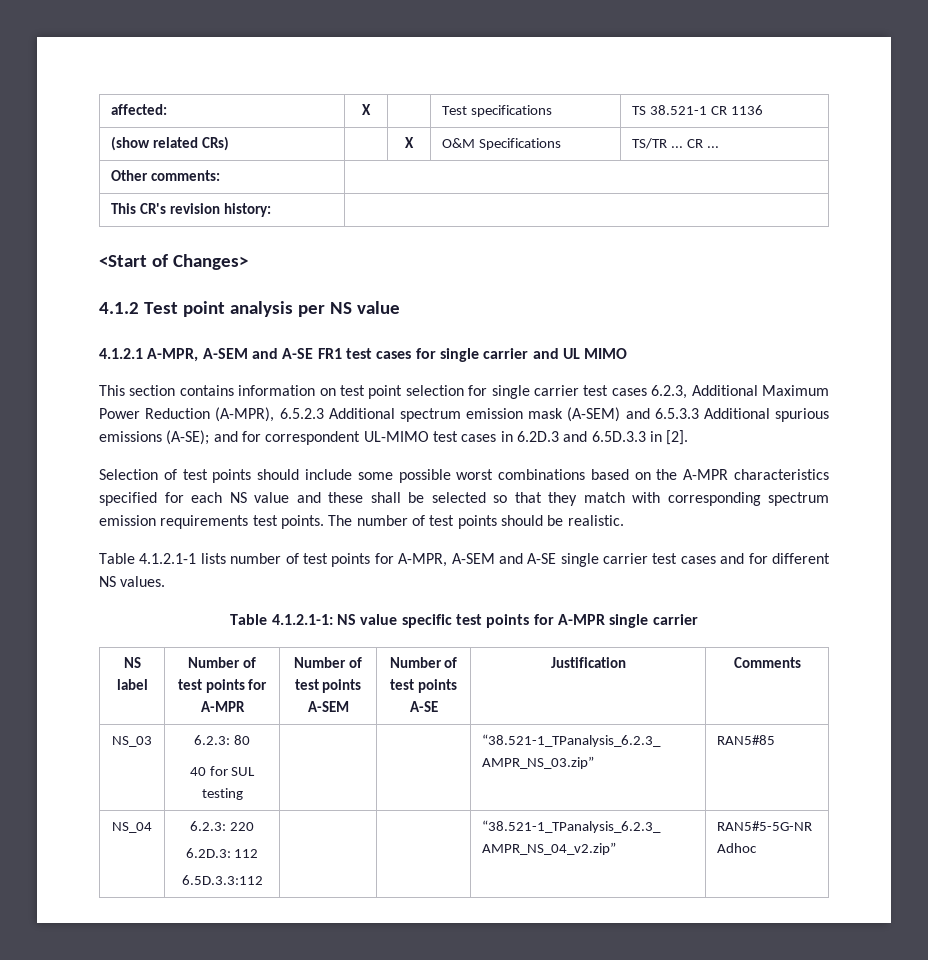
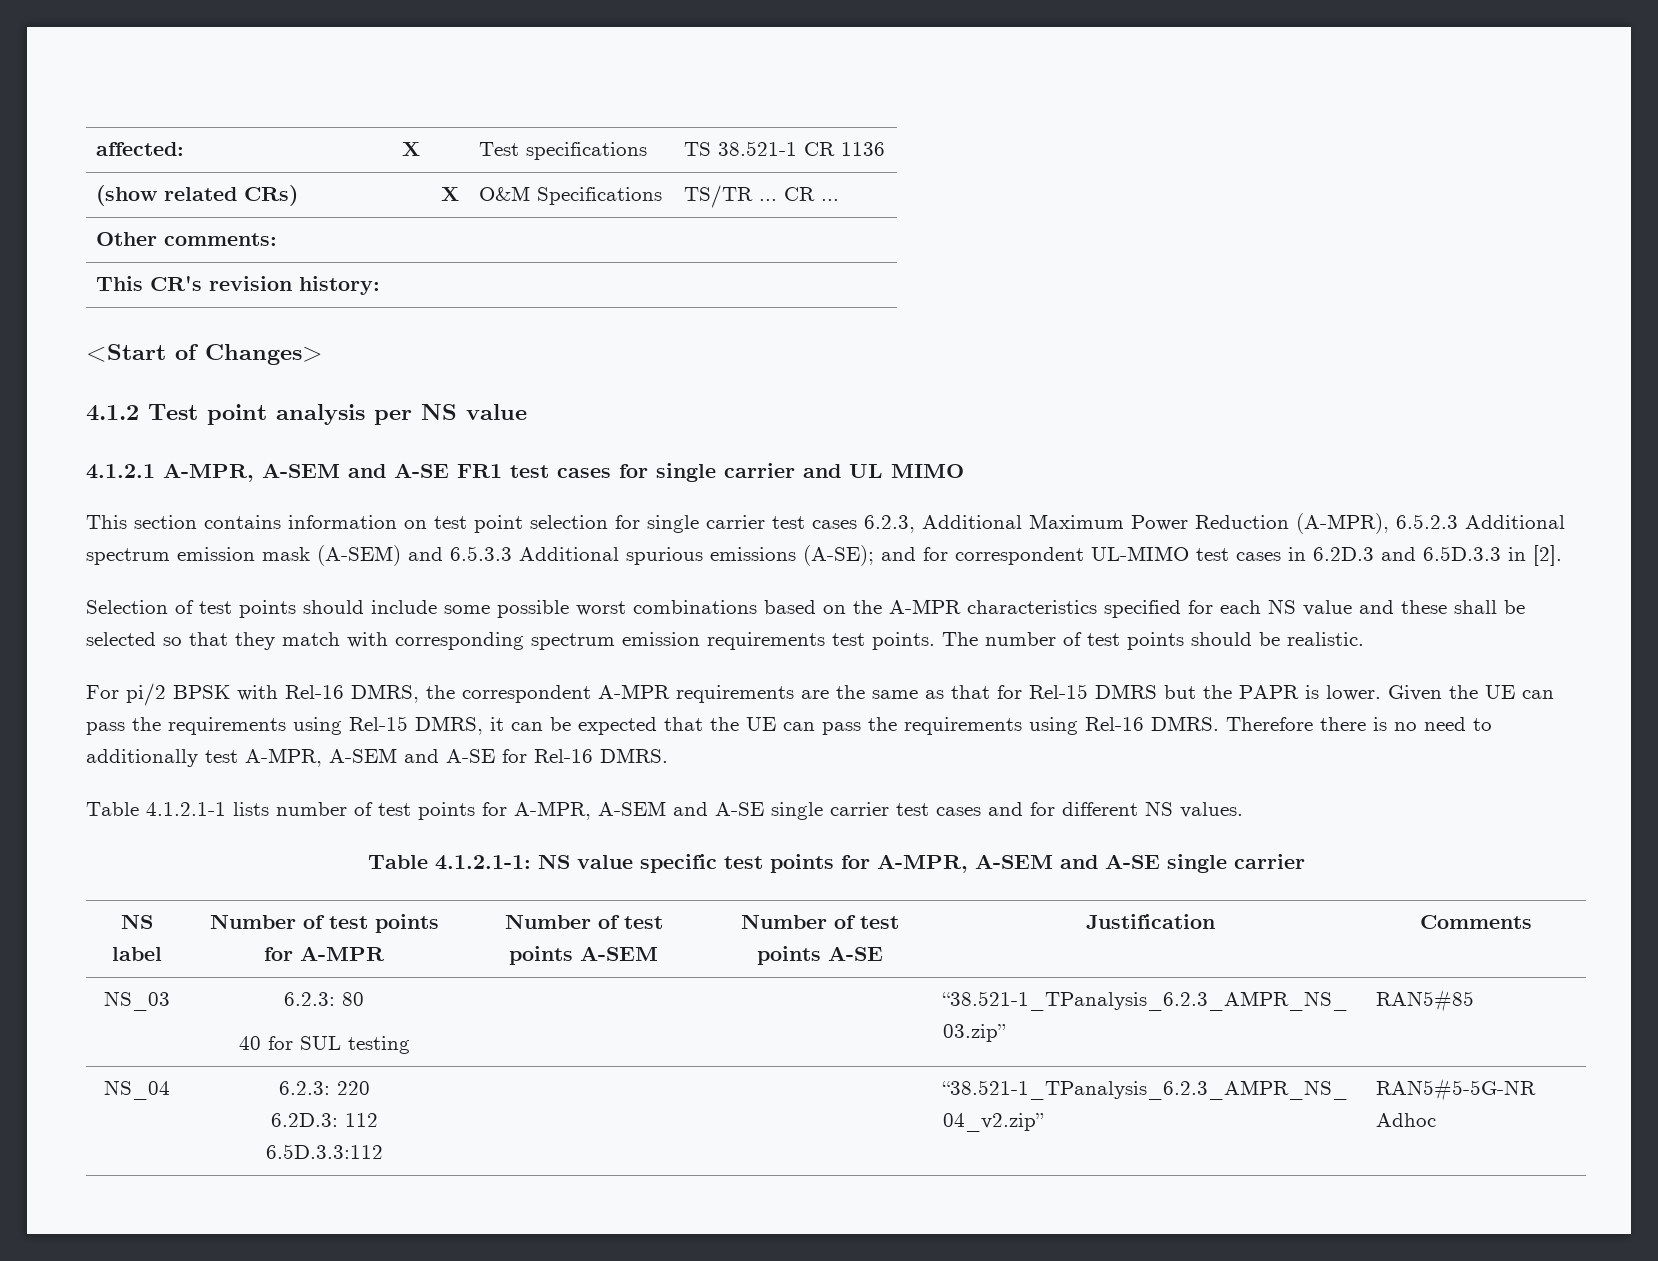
(624, 520) none -> [86,683,1554,706] [86,716,1492,735] [86,748,668,767] // For pi/2 BPSK with Rel-16 DMRS, the correspondent A-MPR requirements are the same as that for Rel-15 DMRS but the PAPR is lower. Given the UE can pass the requirements using Rel-15 DMRS, it can be expected that the UE can pass the requirements using Rel-16 DMRS. Therefore there is no need to additionally test A-MPR, A-SEM and A-SE for Rel-16 DMRS.
[557,614,605,625] A-MPR -> [876,854,1160,873] A-MPR, A-SEM and A-SE

